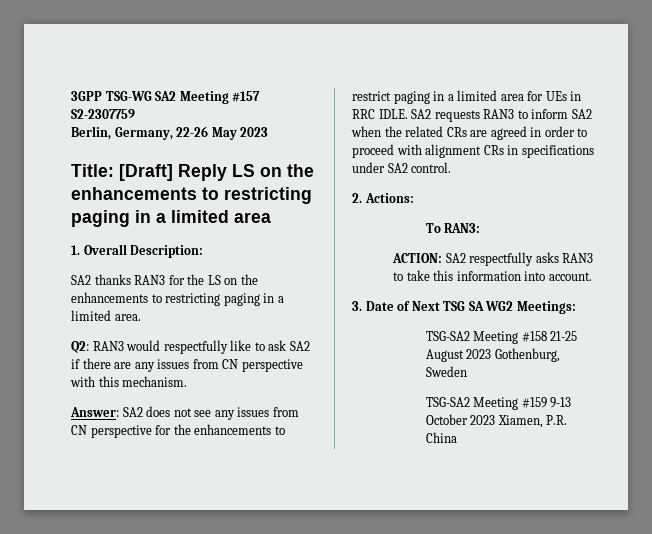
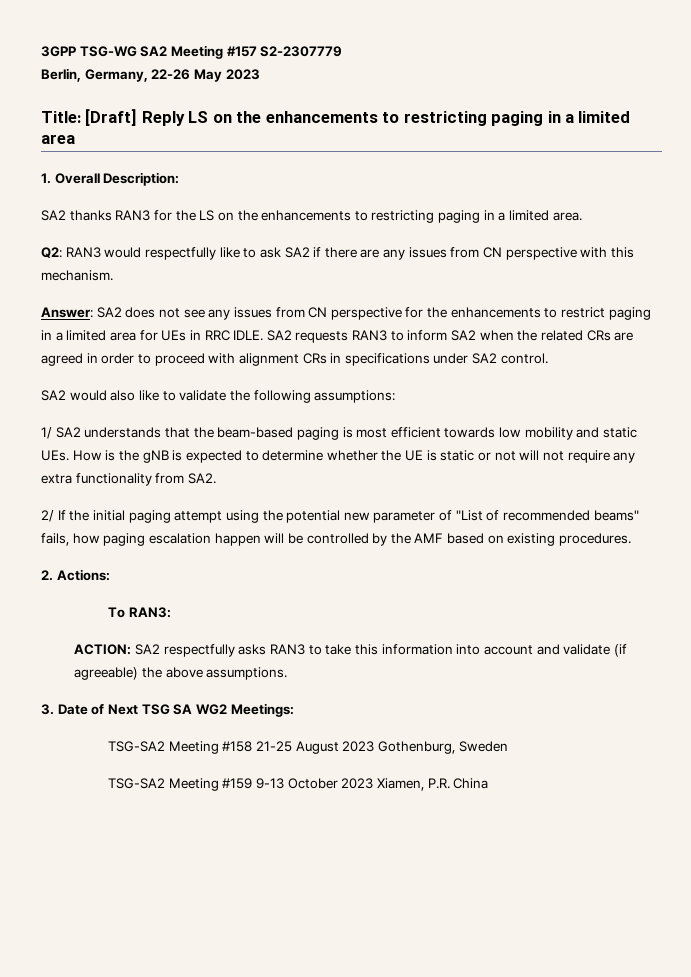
[71,109,135,119] S2-2307759 -> [260,46,343,57] S2-2307779
(452, 167) none -> [41,390,396,403] [41,427,638,440] [41,450,636,463] [41,473,216,486] [41,510,639,523] [41,533,632,546] // SA2 would also like to validate the following assumptions: // 1/ SA2 understands that the beam-based paging is most efficient towards low mobility and static UEs. How is the gNB is expected to determine whether the UE is static or not will not require any extra functionality from SA2. // 2/ If the initial paging attempt using the potential new parameter of "List of recommended beams" fails, how paging escalation happen will be controlled by the AMF based on existing procedures.
[548,272,592,281] account. -> [483,644,627,657] [74,667,288,680] account and validate (if agreeable) the above assumptions.

